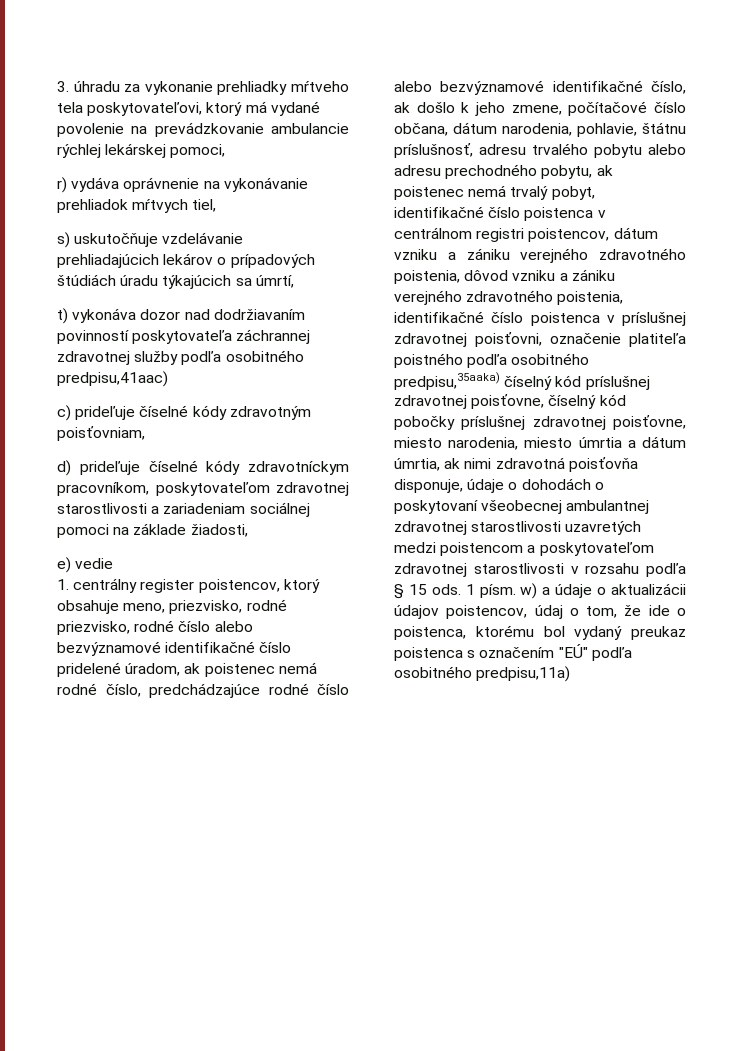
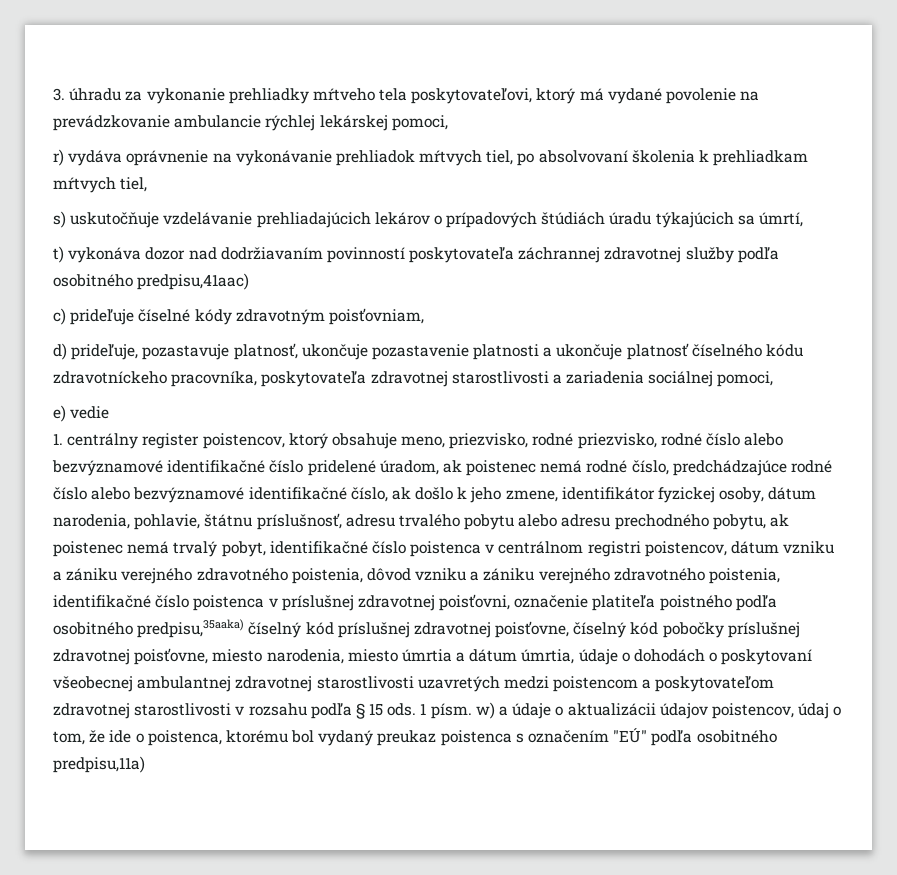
(217, 205) none -> [517,150,809,166] [53,177,148,193] po absolvovaní školenia k prehliadkam mŕtvych tiel,
[79,460,349,475] [57,482,349,496] [57,502,310,517] [57,523,248,538] prideľuje číselné kódy zdravotníckym pracovníkom, poskytovateľom zdravotnej starostlivosti a zariadeniam sociálnej pomoci na základe žiadosti, -> [71,343,804,360] [53,371,774,387] prideľuje, pozastavuje platnosť, ukončuje pozastavenie platnosti a ukončuje platnosť číselného kódu zdravotníckeho pracovníka, poskytovateľa zdravotnej starostlivosti a zariadenia sociálnej pomoci,
[568,101,686,116] [394,123,448,136] počítačové číslo občana, -> [561,487,765,503] identifikátor fyzickej osoby,
[444,457,638,472] [394,479,463,493] ak nimi zdravotná poisťovňa disponuje, -> (575, 656) none

